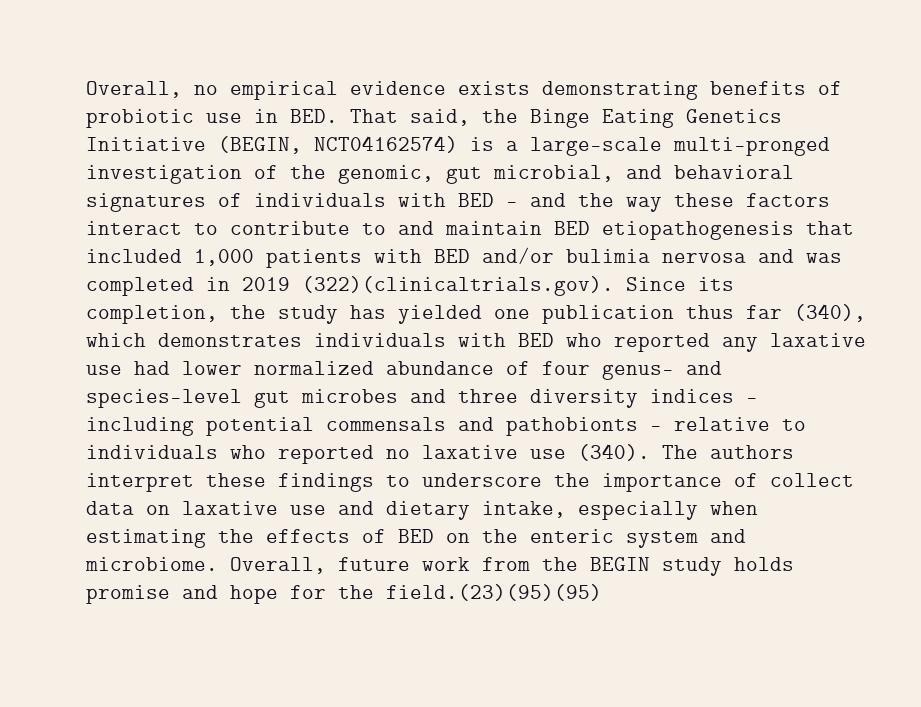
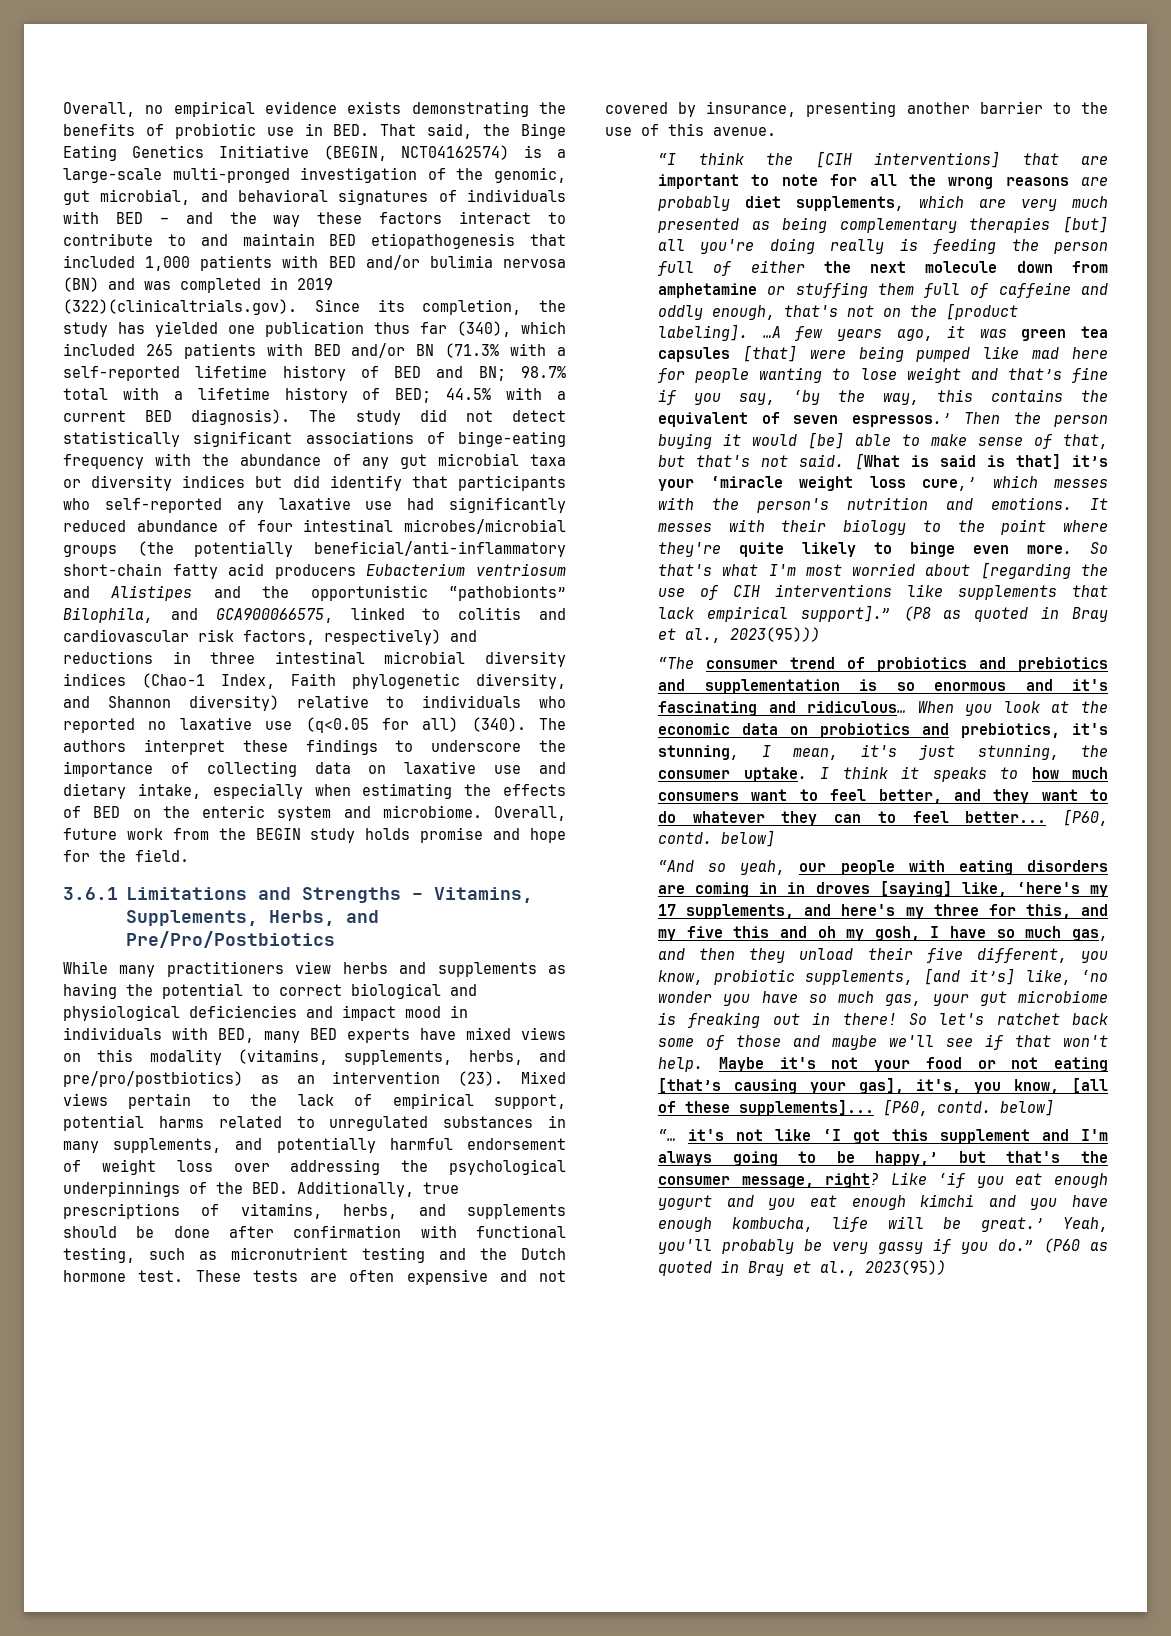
(698, 90) none -> [539,102,566,114] the
(746, 258) none -> [63,277,99,292] (BN)
[158,333,710,352] demonstrates individuals with BED who reported -> [63,343,567,359] [63,365,566,381] [63,387,567,403] [63,409,567,425] [63,431,566,447] [63,453,566,469] [63,475,566,491] [63,498,222,513] included 265 patients with BED and/or BN (71.3% with a self-reported lifetime history of BED and BN; 98.7% total with a lifetime history of BED; 44.5% with a current BED diagnosis). The study did not detect statistically significant associations of binge-eating frequency with the abundance of any gut microbial taxa or diversity indices but did identify that participants who self-reported
[182,361,374,375] lower normalized -> [448,497,566,513] [63,520,126,532] significantly reduced
[602,361,722,380] [86,389,758,408] [86,417,662,436] genus- and species-level gut microbes and three diversity indices – including potential commensals and pathobionts – -> [303,519,566,534] [63,541,566,557] [63,563,566,579] [63,585,566,601] [63,607,566,623] [63,629,477,645] [63,651,566,667] [63,673,566,689] [63,695,279,711] intestinal microbes/microbial groups (the potentially beneficial/anti-inflammatory short-chain fatty acid producers Eubacterium ventriosum and Alistipes and the opportunistic “pathobionts” Bilophila, and GCA900066575, linked to colitis and cardiovascular risk factors, respectively) and reductions in three intestinal microbial diversity indices (Chao-1 Index, Faith phylogenetic diversity, and Shannon diversity)
(566, 454) none -> [305,717,459,733] (q<0.05 for all)
[770,473,854,487] collect -> [206,761,297,777] collecting
[386,584,602,601] field.(23)(95)(95) -> [135,849,189,862] [63,887,533,903] [125,910,379,926] [125,931,335,948] [63,961,566,977] [63,983,477,999] [63,1005,468,1021] [63,1027,566,1043] [63,1049,566,1065] [63,1071,566,1087] [63,1093,567,1109] [63,1115,566,1131] [63,1137,566,1153] [63,1159,566,1175] [63,1181,459,1197] [63,1203,566,1219] [63,1225,566,1238] [63,1247,566,1263] [63,1269,566,1285] [605,101,1108,117] [605,123,776,136] [658,151,1108,168] [658,174,1108,189] [658,195,1108,211] [658,216,1108,233] [658,238,1108,254] [658,260,1108,276] [658,282,1108,298] [658,303,1019,320] [658,324,1108,341] [658,345,1108,362] [658,367,1108,383] [658,389,1108,405] [658,412,1108,427] [658,432,1108,449] [658,453,1108,470] [658,475,1108,491] [658,497,1108,513] [658,519,1108,535] [658,542,1108,557] [658,562,1108,579] [658,584,1108,600] [658,605,1108,622] [658,627,821,643] [658,657,1108,672] [658,679,1108,694] [658,701,1108,716] [658,723,1108,738] [658,744,1108,760] [658,766,1108,782] [658,789,1108,804] [658,809,1108,826] [658,830,776,847] [658,860,1108,875] [658,881,1108,897] [658,904,1108,919] [658,926,1108,941] [658,947,1108,963] [658,968,1108,985] [658,990,1108,1006] [658,1012,1108,1028] [658,1034,1108,1050] [658,1057,1108,1072] [658,1078,1108,1094] [658,1099,1055,1116] [658,1129,1108,1144] [658,1151,1108,1166] [658,1172,1108,1188] [658,1194,1108,1210] [658,1216,1108,1232] [658,1238,1109,1254] [658,1260,947,1276] field. // 3.6.1 Limitations and Strengths – Vitamins, Supplements, Herbs, and Pre/Pro/Postbiotics // While many practitioners view herbs and supplements as having the potential to correct biological and physiological deficiencies and impact mood in individuals with BED, many BED experts have mixed views on this modality (vitamins, supplements, herbs, and pre/pro/postbiotics) as an intervention (23). Mixed views pertain to the lack of empirical support, potential harms related to unregulated substances in many supplements, and potentially harmful endorsement of weight loss over addressing the psychological underpinnings of the BED. Additionally, true prescriptions of vitamins, herbs, and supplements should be done after confirmation with functional testing, such as micronutrient testing and the Dutch hormone test. These tests are often expensive and not covered by insurance, presenting another barrier to the use of this avenue. // “I think the [CIH interventions] that are important to note for all the wrong reasons are probably diet supplements, which are very much presented as being complementary therapies [but] all you're doing really is feeding the person full of either the next molecule down from amphetamine or stuffing them full of caffeine and oddly enough, that's not on the [product labeling]. …A few years ago, it was green tea capsules [that] were being pumped like mad here for people wanting to lose weight and that’s fine if you say, ‘by the way, this contains the equivalent of seven espressos.’ Then the person buying it would [be] able to make sense of that, but that's not said. [What is said is that] it’s your ‘miracle weight loss cure,’ which messes with the person's nutrition and emotions. It messes with their biology to the point where they're quite likely to binge even more. So that's what I'm most worried about [regarding the use of CIH interventions like supplements that lack empirical support].” (P8 as quoted in Bray et al., 2023(95))) // “The consumer trend of probiotics and prebiotics and supplementation is so enormous and it's fascinating and ridiculous… When you look at the economic data on probiotics and prebiotics, it's stunning, I mean, it's just stunning, the consumer uptake. I think it speaks to how much consumers want to feel better, and they want to do whatever they can to feel better... [P60, contd. below] // “And so yeah, our people with eating disorders are coming in in droves [saying] like, ‘here's my 17 supplements, and here's my three for this, and my five this and oh my gosh, I have so much gas, and then they unload their five different, you know, probiotic supplements, [and it’s] like, ‘no wonder you have so much gas, your gut microbiome is freaking out in there! So let's ratchet back some of those and maybe we'll see if that won't help. Maybe it's not your food or not eating [that’s causing your gas], it's, you know, [all of these supplements]... [P60, contd. below] // “… it's not like ‘I got this supplement and I'm always going to be happy,’ but that's the consumer message, right? Like ‘if you eat enough yogurt and you eat enough kimchi and you have enough kombucha, life will be great.’ Yeah, you'll probably be very gassy if you do.” (P60 as quoted in Bray et al., 2023(95))

